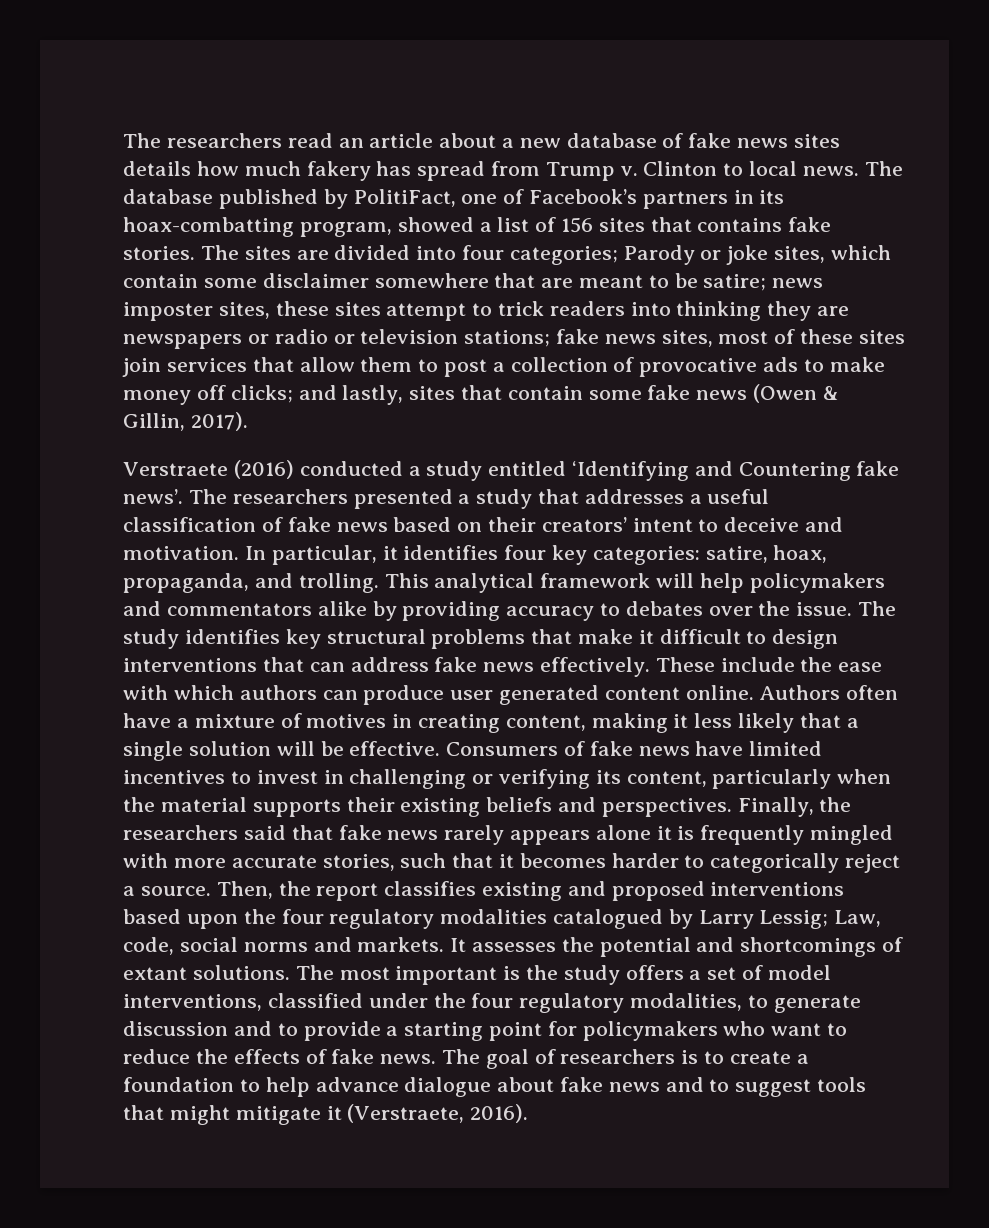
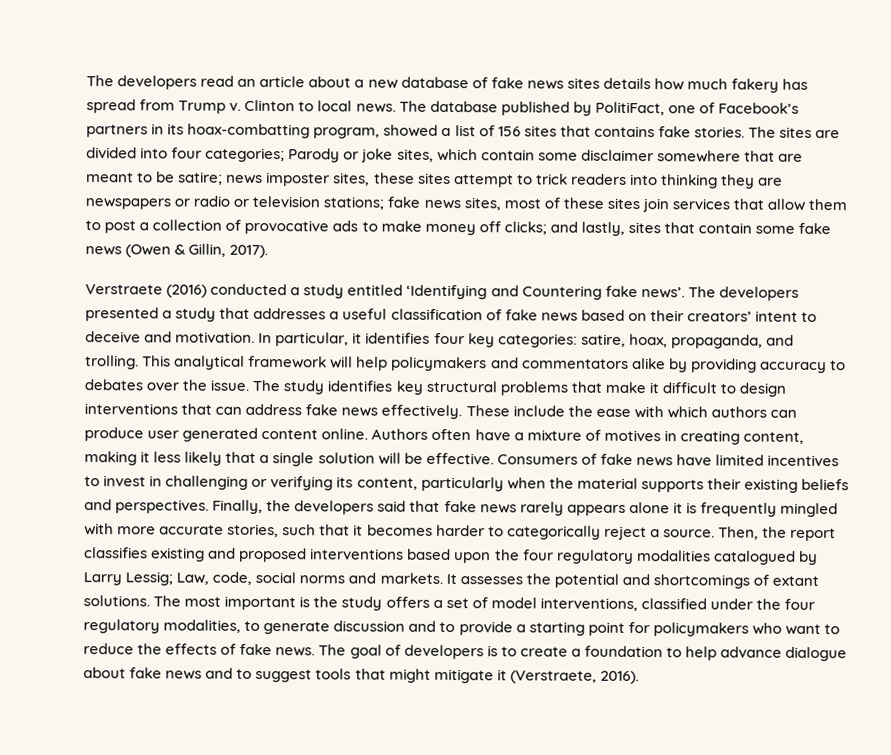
[123,133,282,148] The researchers -> [86,75,198,90] The developers
[232,489,348,504] researchers -> [718,286,799,301] developers
[123,825,239,840] researchers -> [294,500,375,515] developers
[560,1049,676,1064] researchers -> [403,644,484,660] developers

